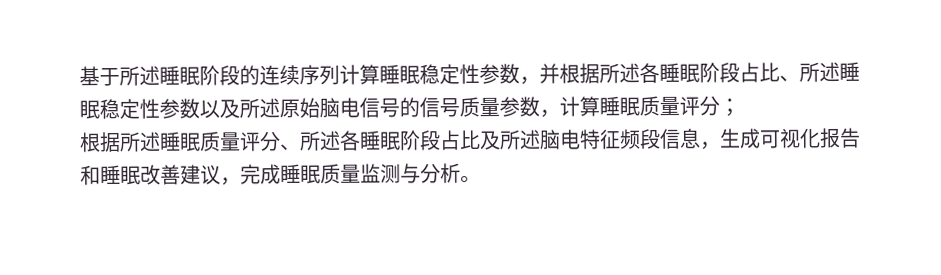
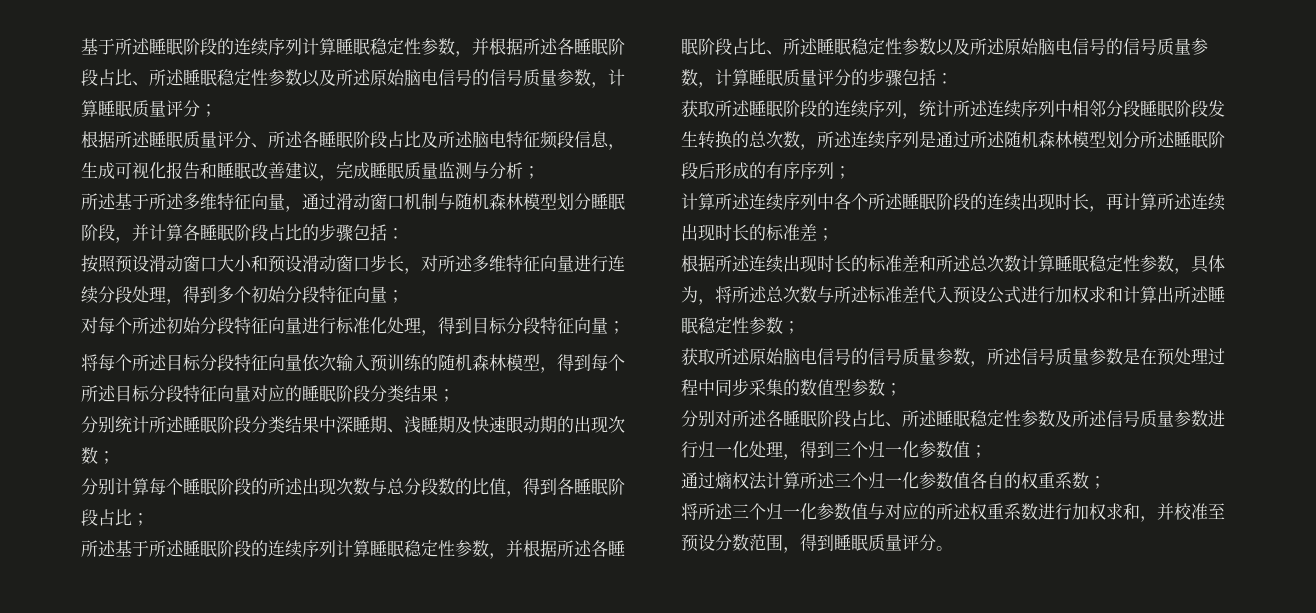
(461, 173) none -> [523,166,540,179] [81,193,625,212] [81,223,404,243] [81,254,625,274] [81,286,404,305] [81,317,625,336] [81,354,625,373] [81,385,455,403] [81,416,625,433] [81,447,115,464] [81,478,625,497] [81,509,149,526] [81,540,625,559] [681,38,1208,56] [681,68,953,88] [681,100,1225,119] [681,131,1225,150] [681,162,851,179] [681,193,1225,212] [681,224,834,241] [681,255,1225,274] [681,286,1225,305] [681,317,800,334] [681,348,1225,367] [681,378,902,396] [681,410,1225,428] [681,441,987,460] [681,472,1106,490] [681,503,1225,522] [681,534,936,553] ； // 所述基于所述多维特征向量，通过滑动窗口机制与随机森林模型划分睡眠阶段，并计算各睡眠阶段占比的步骤包括： // 按照预设滑动窗口大小和预设滑动窗口步长，对所述多维特征向量进行连续分段处理，得到多个初始分段特征向量； // 对每个所述初始分段特征向量进行标准化处理，得到目标分段特征向量； // 将每个所述目标分段特征向量依次输入预训练的随机森林模型，得到每个所述目标分段特征向量对应的睡眠阶段分类结果； // 分别统计所述睡眠阶段分类结果中深睡期、浅睡期及快速眼动期的出现次数； // 分别计算每个睡眠阶段的所述出现次数与总分段数的比值，得到各睡眠阶段占比； // 所述基于所述睡眠阶段的连续序列计算睡眠稳定性参数，并根据所述各睡眠阶段占比、所述睡眠稳定性参数以及所述原始脑电信号的信号质量参数，计算睡眠质量评分的步骤包括： // 获取所述睡眠阶段的连续序列，统计所述连续序列中相邻分段睡眠阶段发生转换的总次数，所述连续序列是通过所述随机森林模型划分所述睡眠阶段后形成的有序序列； // 计算所述连续序列中各个所述睡眠阶段的连续出现时长，再计算所述连续出现时长的标准差； // 根据所述连续出现时长的标准差和所述总次数计算睡眠稳定性参数，具体为，将所述总次数与所述标准差代入预设公式进行加权求和计算出所述睡眠稳定性参数； // 获取所述原始脑电信号的信号质量参数，所述信号质量参数是在预处理过程中同步采集的数值型参数； // 分别对所述各睡眠阶段占比、所述睡眠稳定性参数及所述信号质量参数进行归一化处理，得到三个归一化参数值； // 通过熵权法计算所述三个归一化参数值各自的权重系数； // 将所述三个归一化参数值与对应的所述权重系数进行加权求和，并校准至预设分数范围，得到睡眠质量评分

